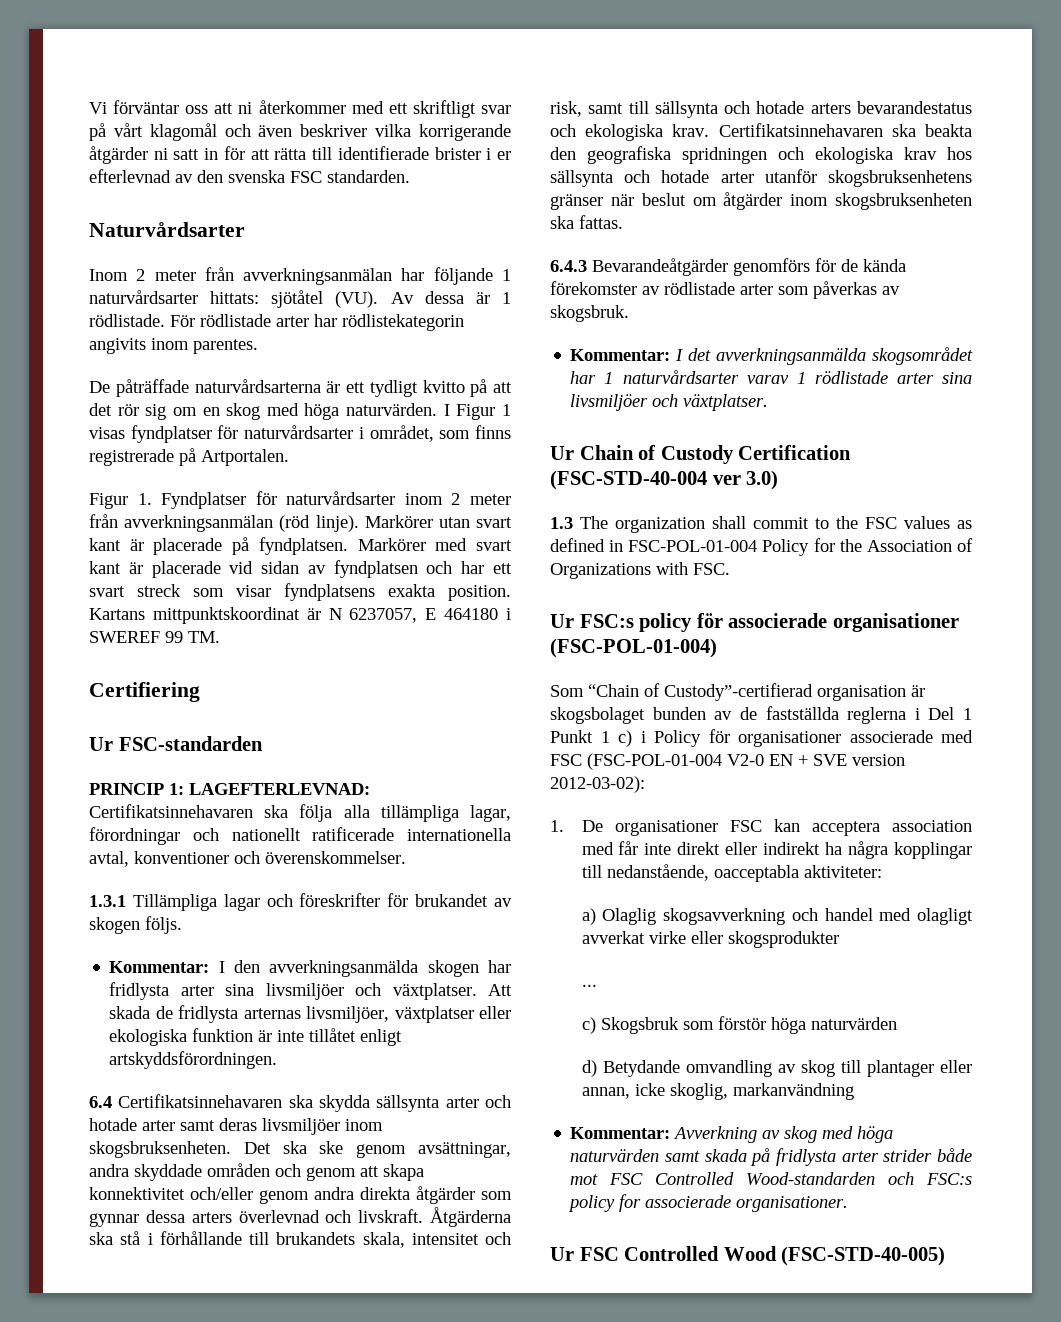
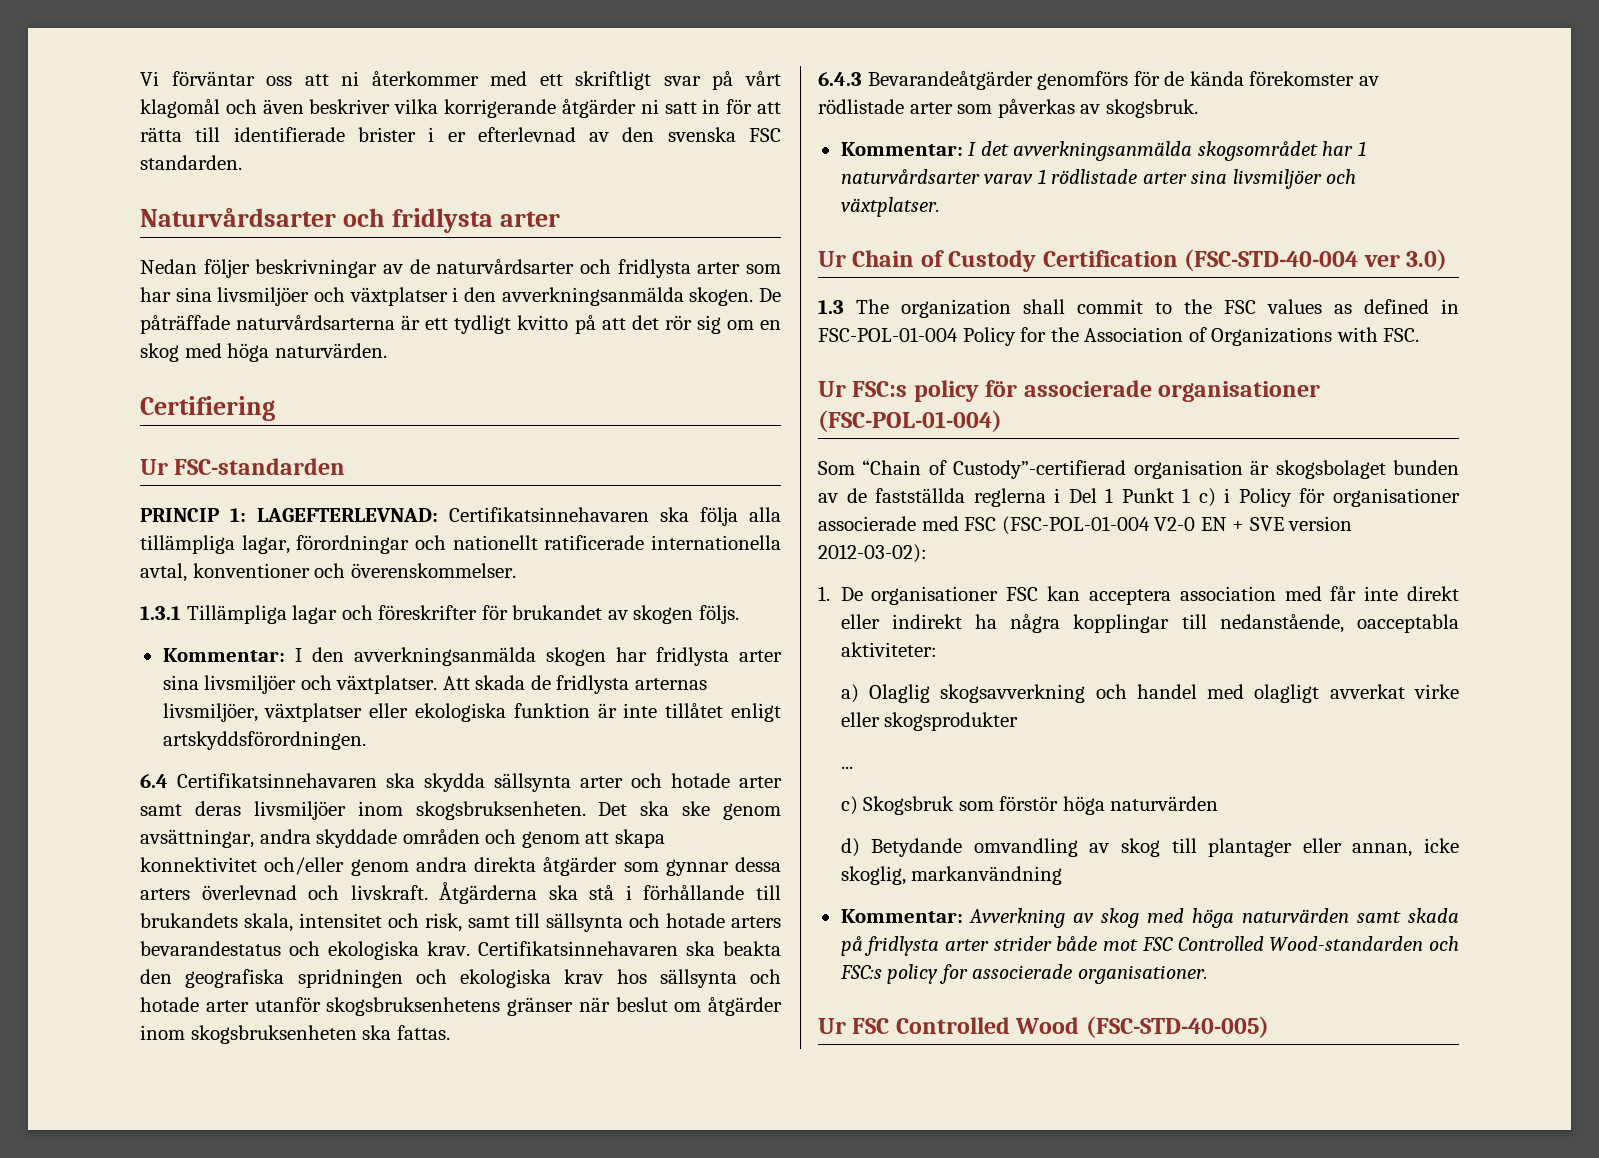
[89,267,511,285] [89,290,512,308] [89,314,464,331] [89,338,258,354] // Inom 2 meter från avverkningsanmälan har följande 1 naturvårdsarter hittats: sjötåtel (VU). Av dessa är 1 rödlistade. För rödlistade arter har rödlistekategorin angivits inom parentes. // -> [343,208,561,233] [140,259,781,278] [140,287,754,306] och fridlysta arter // Nedan följer beskrivningar av de naturvårdsarter och fridlysta arter som har sina livsmiljöer och växtplatser i den avverkningsanmälda skogen.
[443,404,511,420] [89,425,512,443] [89,448,289,466] [89,491,511,509] [89,514,512,532] [89,537,512,555] [89,560,512,578] [89,583,511,601] [89,607,511,624] [89,631,220,643] I Figur 1 visas fyndplatser för naturvårdsarter i området, som finns registrerade på Artportalen. // Figur 1. Fyndplatser för naturvårdsarter inom 2 meter från avverkningsanmälan (röd linje). Markörer utan svart kant är placerade på fyndplatsen. Markörer med svart kant är placerade vid sidan av fyndplatsen och har ett svart streck som visar fyndplatsens exakta position. Kartans mittpunktskoordinat är N 6237057, E 464180 i SWEREF 99 TM. -> (387, 350) none

